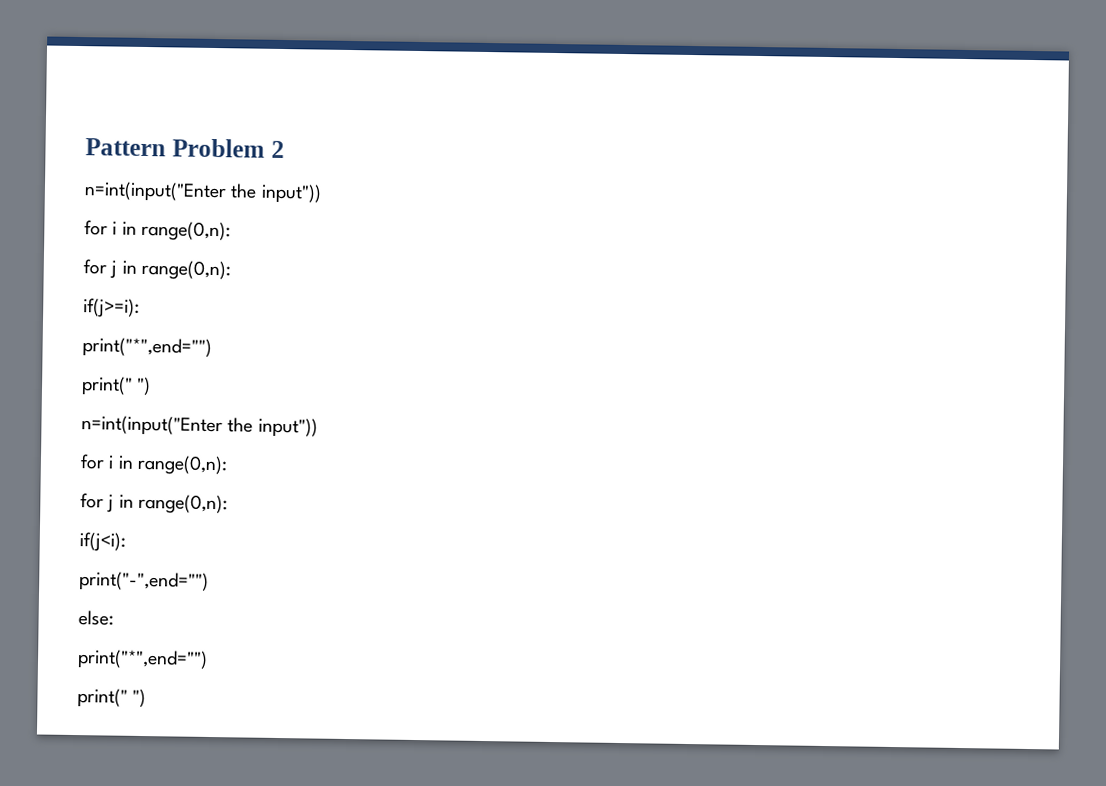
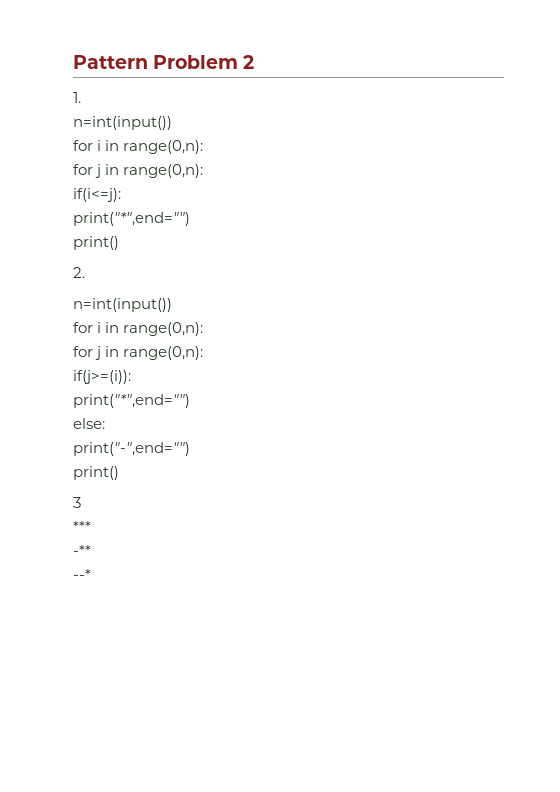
[84,181,322,204] [84,220,231,242] [83,259,231,281] [83,298,140,318] [82,337,212,358] [81,376,152,396] [81,415,318,438] [80,454,228,476] [80,493,228,515] [79,532,126,552] [79,571,209,592] [78,610,114,626] [77,649,208,670] [77,688,147,708] n=int(input("Enter the input")) // for i in range(0,n): // for j in range(0,n): // if(j>=i): // print("*",end="") // print(" ") // n=int(input("Enter the input")) // for i in range(0,n): // for j in range(0,n): // if(j<i): // print("-",end="") // else: // print("*",end="") // print(" ") -> [73,92,81,103] [73,116,172,130] [73,140,204,154] [73,164,204,178] [73,188,121,202] [73,212,190,226] [73,236,119,250] [73,267,85,278] [73,298,172,312] [73,322,204,336] [73,346,204,360] [73,370,131,384] [73,394,190,408] [73,418,105,429] [73,442,190,456] [73,466,119,480] [73,497,81,508] [73,521,91,532] [73,545,91,556] [73,569,91,580] 1. // n=int(input()) // for i in range(0,n): // for j in range(0,n): // if(i<=j): // print("*",end="") // print() // 2. // n=int(input()) // for i in range(0,n): // for j in range(0,n): // if(j>=(i)): // print("*",end="") // else: // print("-",end="") // print() // 3 // *** // -** // --*

